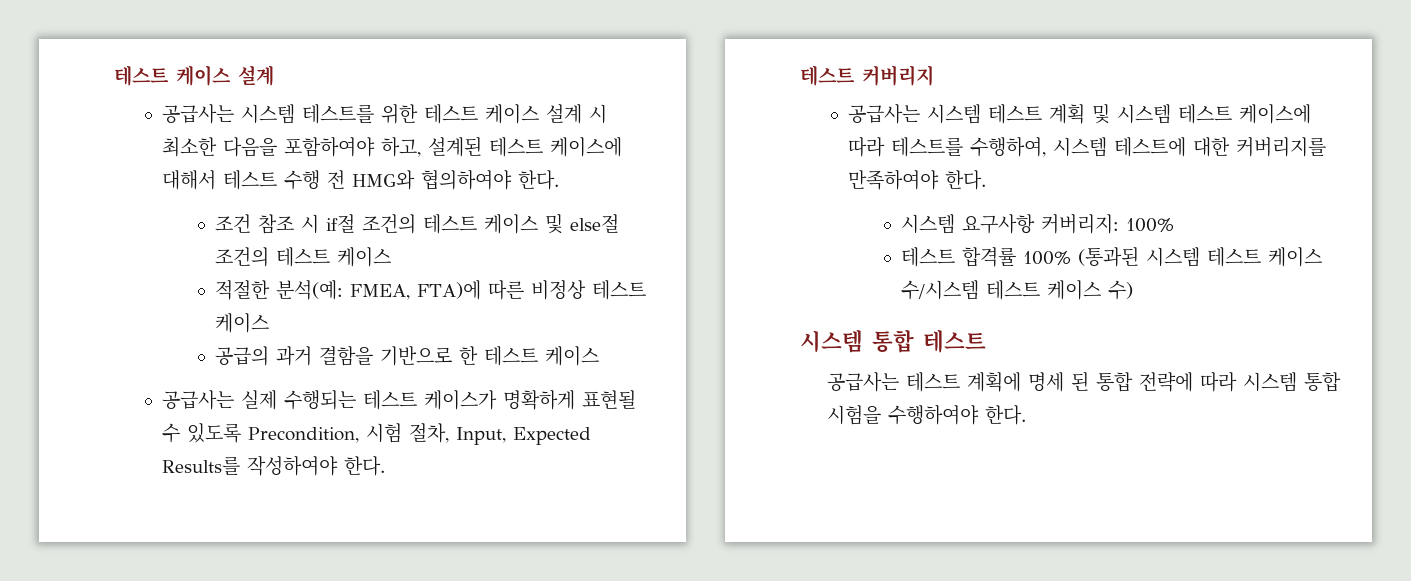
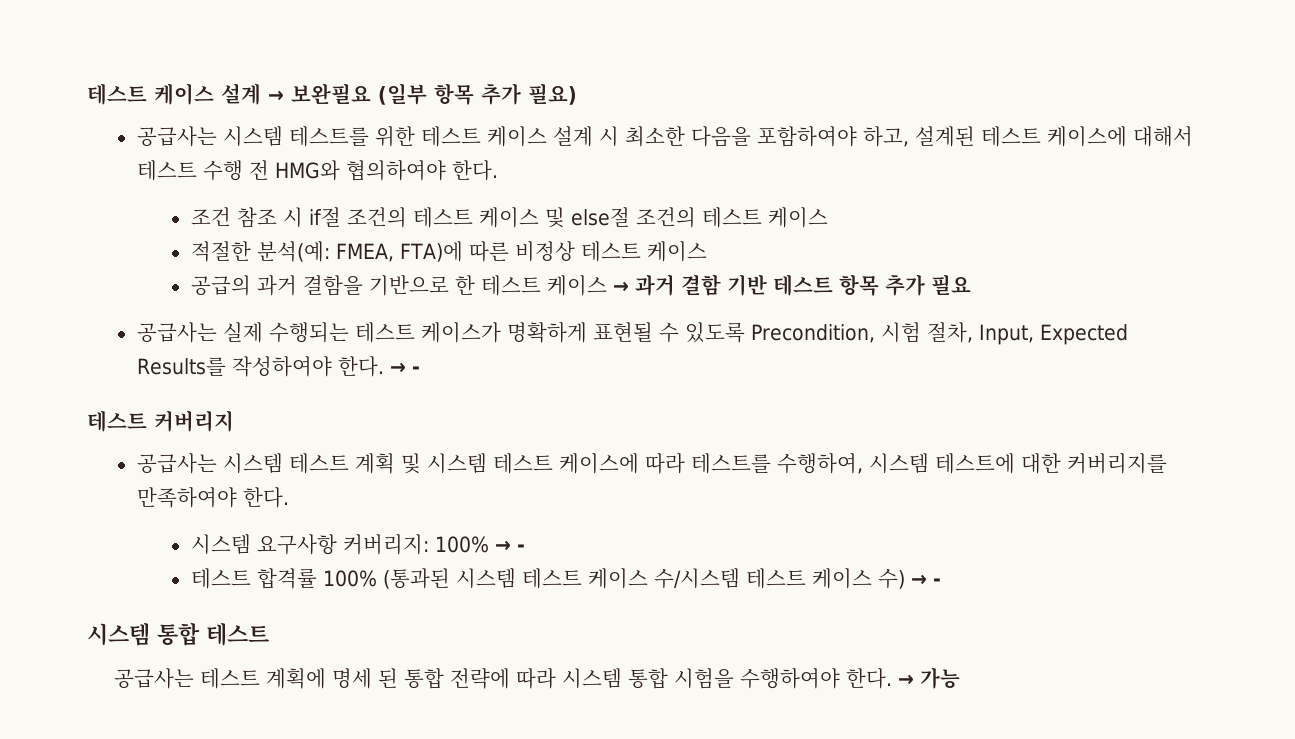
[114,65,274,86] 테스트 케이스 설계 -> [87,83,577,105] 테스트 케이스 설계 → 보완필요 (일부 항목 추가 필요)
(600, 356) none -> [612,274,971,296] → 과거 결함 기반 테스트 항목 추가 필요
(385, 466) none -> [389,362,420,374] → -
(1175, 225) none -> [494,540,525,552] → -
(1134, 290) none -> [910,574,941,586] → -
(1026, 415) none -> [898,667,961,689] → 가능

